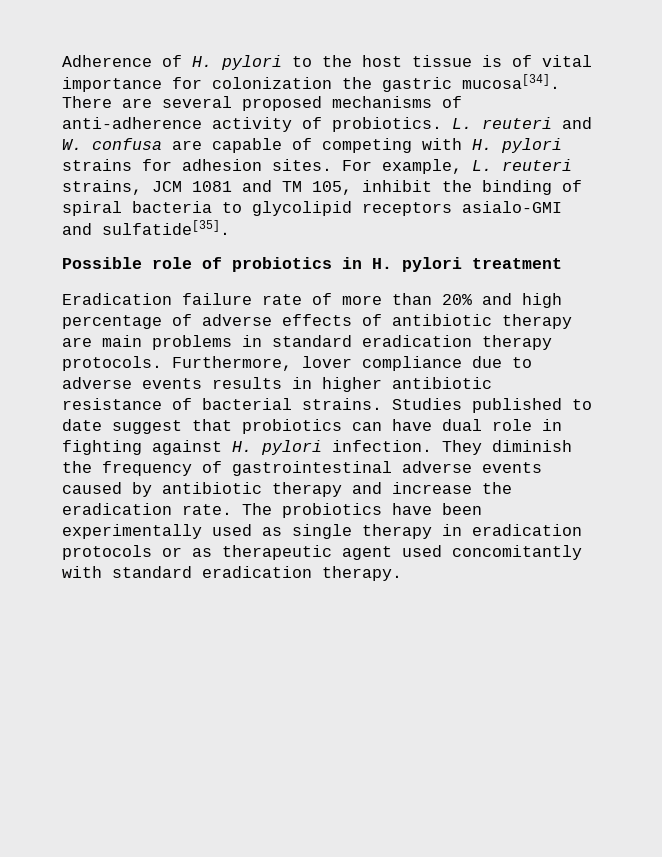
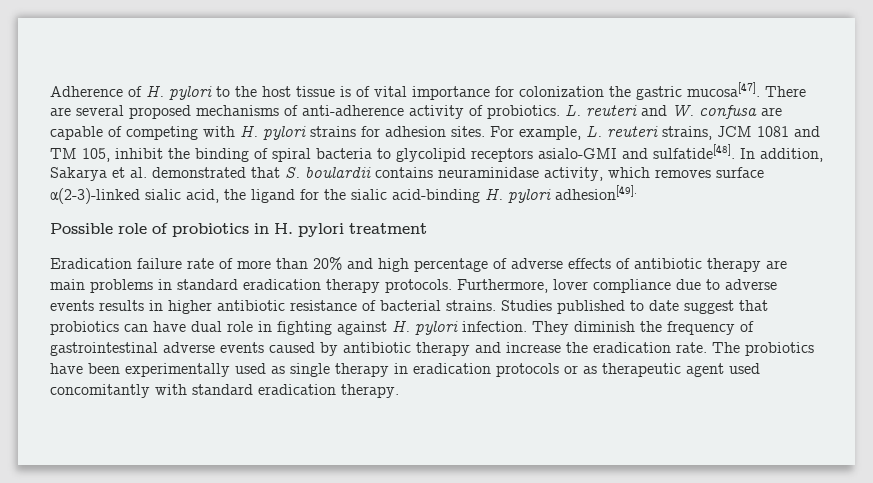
[462,74,560,89] mucosa[34]. -> [687,82,760,97] mucosa[47].
[102,220,230,235] sulfatide[35]. -> [653,144,823,162] [50,167,764,181] [50,185,637,204] sulfatide[48]. In addition, Sakarya et al. demonstrated that S. boulardii contains neuraminidase activity, which removes surface α(2-3)-linked sialic acid, the ligand for the sialic acid-binding H. pylori adhesion[49].

